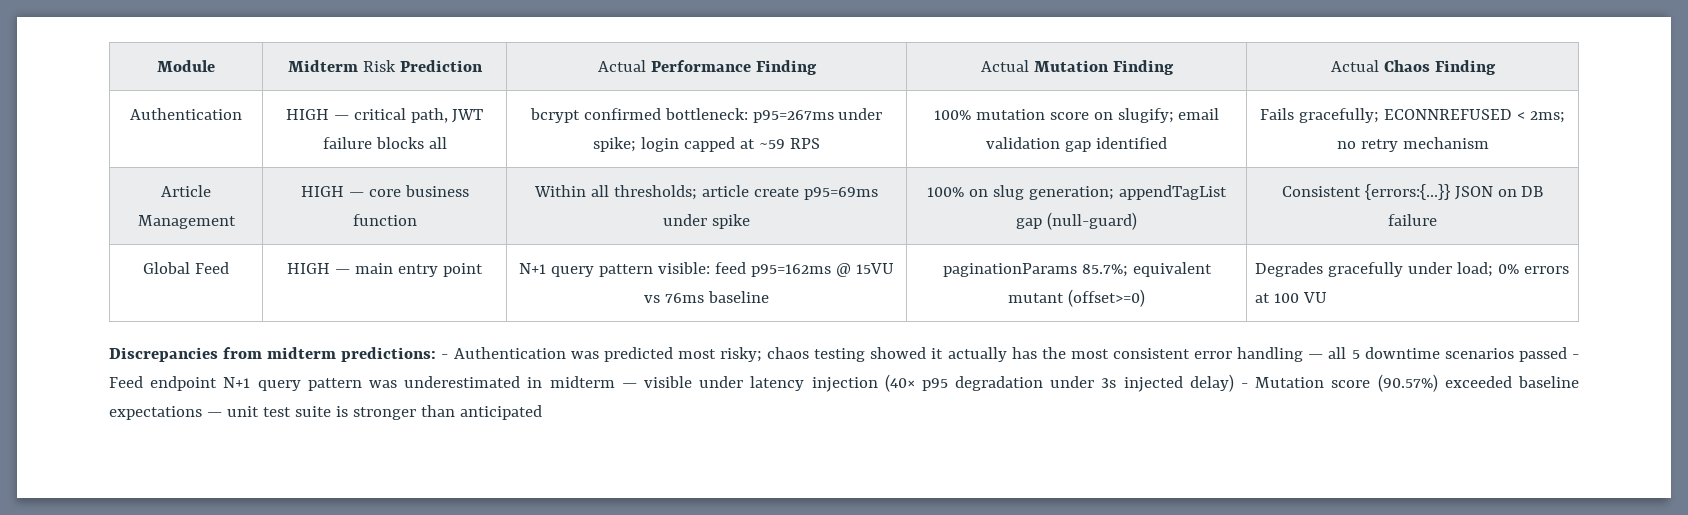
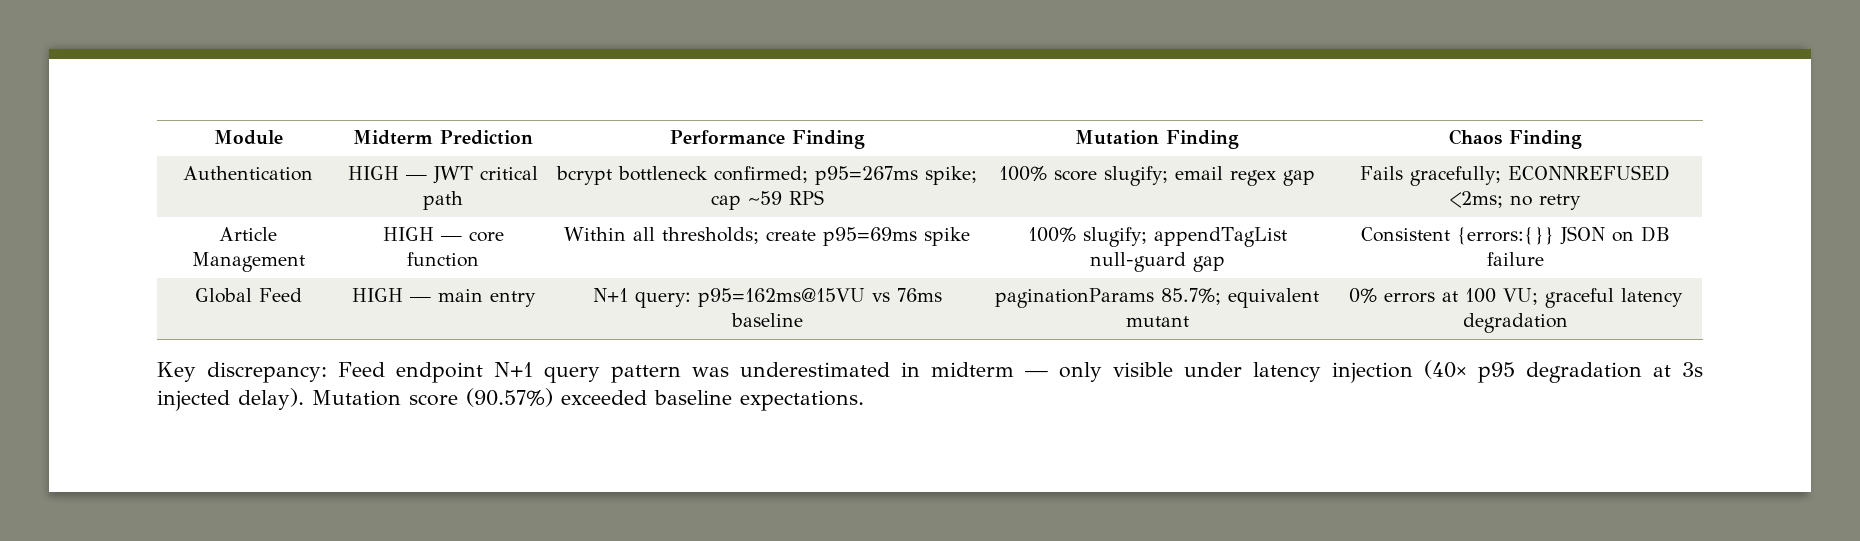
[362,60,396,72] Risk -> (433, 137) none
[597,60,646,72] Actual -> (533, 137) none
[980,60,1029,72] Actual -> (865, 139) none
[1330,60,1379,72] Actual -> (1239, 139) none
[353,108,484,123] [322,137,447,149] [529,108,883,123] [593,137,755,152] critical path, JWT failure blocks all | bcrypt confirmed bottleneck: p95=267ms under spike; login capped at -> [433,166,538,184] [423,191,463,210] [556,166,977,185] [710,195,741,210] JWT critical path | bcrypt bottleneck confirmed; p95=267ms spike; cap
[975,109,1113,120] mutation score on -> [1054,170,1097,181] score
[986,137,1167,152] validation gap identified -> [1230,170,1315,186] regex gap
[1516,111,1565,123] < 2ms; -> [1450,191,1503,208] <2ms;
[1402,137,1489,149] mechanism -> (1581, 202) none
[404,185,469,197] business -> (504, 236) none
[701,185,749,197] article -> (759, 235) none
[663,214,708,226] under -> (917, 236) none
[969,185,1227,200] [1016,212,1137,230] on slug generation; appendTagList gap (null-guard) -> [1082,227,1287,247] [1089,252,1225,272] slugify; appendTagList null-guard gap
[1364,184,1450,200] {errors:{...}} -> [1456,227,1554,245] {errors:{}}
[442,263,483,277] [519,262,894,277] point | N+1 query pattern visible: feed p95=162ms @ 15VU -> [592,288,865,308] | N+1 query: p95=162ms@15VU
[1067,289,1145,307] [1255,262,1570,277] [1255,292,1328,303] [109,347,1579,362] (offset>=0) | Degrades gracefully under load; 0% errors at 100 VU // Discrepancies from midterm predictions: - Authentication was predicted most risky; chaos testing showed it actually has the most consistent error handling — all 5 downtime scenarios passed - -> [1348,288,1683,308] [1462,313,1568,333] [157,362,327,383] | 0% errors at 100 VU; graceful latency degradation // Key discrepancy:
(637, 385) none -> [1059,362,1102,382] only
[1050,376,1095,388] under -> [1653,365,1671,377] at
[1189,374,1249,392] delay) - -> [238,388,304,410] delay).
[109,405,542,420] expectations — unit test suite is stronger than anticipated -> [740,390,864,411] expectations.

